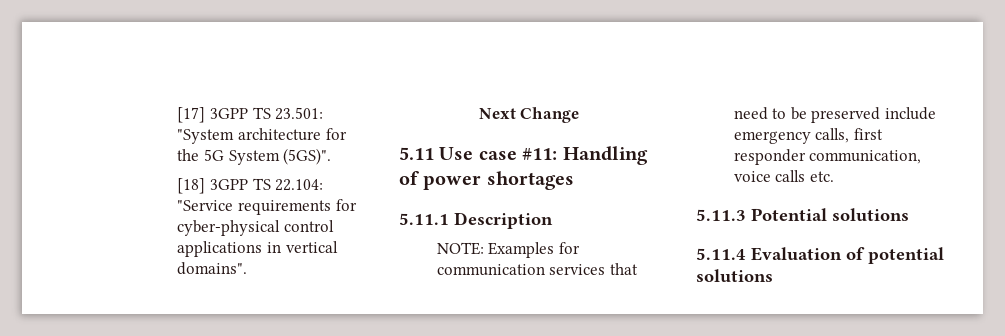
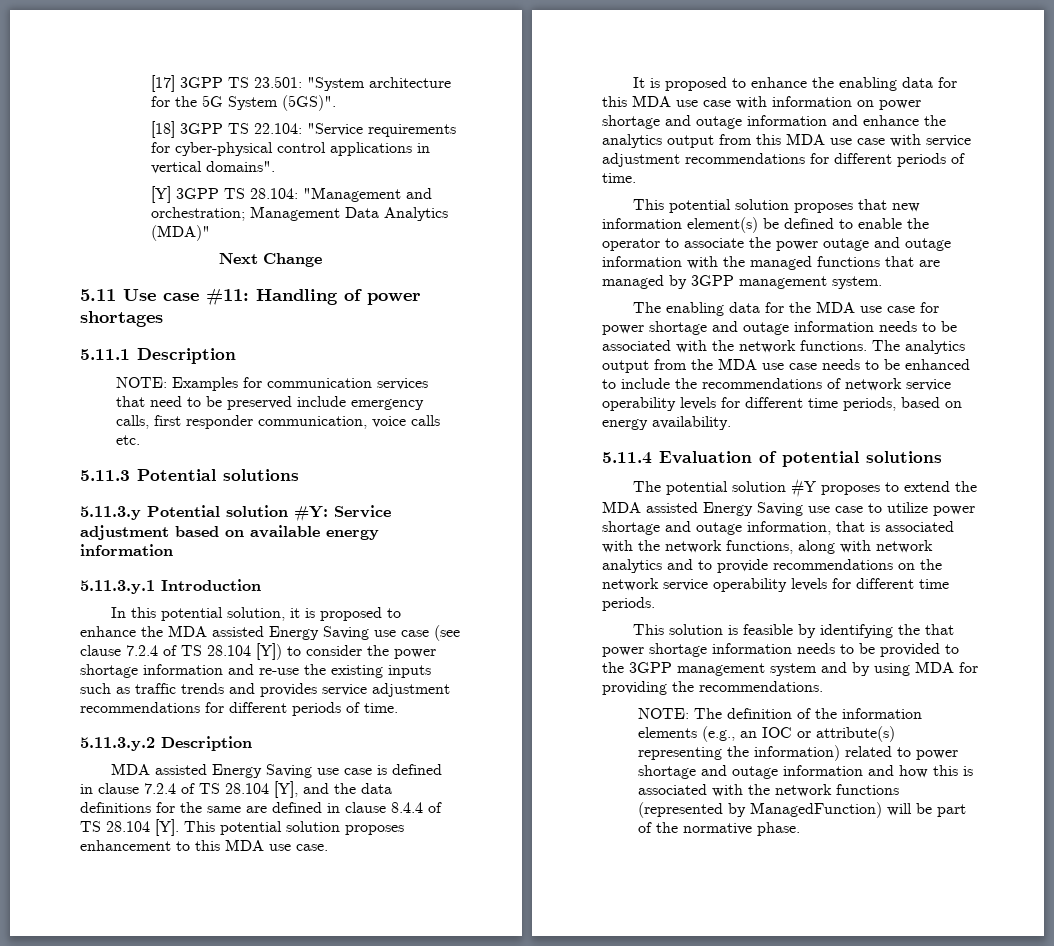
(248, 268) none -> [151,186,433,203] [151,206,449,221] [151,225,211,241] // [Y] 3GPP TS 28.104: "Management and orchestration; Management Data Analytics (MDA)"
(909, 215) none -> [80,505,391,522] [80,525,379,540] [80,544,173,556] [80,579,261,594] [111,607,402,621] [80,625,460,641] [80,643,436,660] [80,664,431,678] [80,683,450,697] [80,702,398,716] [80,736,252,751] [111,763,443,778] [80,781,392,798] [80,802,442,813] [80,819,404,836] [80,839,328,851] [633,77,958,91] [602,95,921,110] [602,115,946,129] [602,133,971,148] [602,153,965,167] [602,173,636,183] [633,199,921,213] [602,217,929,233] [602,237,951,251] [602,256,940,270] [602,275,882,289] [633,301,940,316] [602,321,957,335] [602,340,965,354] [602,358,970,373] [602,378,951,391] [602,397,962,411] [602,416,731,430] // 5.11.3.y Potential solution #Y: Service adjustment based on available energy information // 5.11.3.y.1 Introduction // In this potential solution, it is proposed to enhance the MDA assisted Energy Saving use case (see clause 7.2.4 of TS 28.104 [Y]) to consider the power shortage information and re-use the existing inputs such as traffic trends and provides service adjustment recommendations for different periods of time. // 5.11.3.y.2 Description // MDA assisted Energy Saving use case is defined in clause 7.2.4 of TS 28.104 [Y], and the data definitions for the same are defined in clause 8.4.4 of TS 28.104 [Y]. This potential solution proposes enhancement to this MDA use case. // It is proposed to enhance the enabling data for this MDA use case with information on power shortage and outage information and enhance the analytics output from this MDA use case with service adjustment recommendations for different periods of time. // This potential solution proposes that new information element(s) be defined to enable the operator to associate the power outage and outage information with the managed functions that are managed by 3GPP management system. // The enabling data for the MDA use case for power shortage and outage information needs to be associated with the network functions. The analytics output from the MDA use case needs to be enhanced to include the recommendations of network service operability levels for different time periods, based on energy availability.
(773, 276) none -> [633,478,978,498] [602,501,975,516] [602,521,954,535] [602,540,933,554] [602,559,942,573] [602,578,949,592] [602,597,655,611] [633,624,955,638] [602,643,959,657] [602,661,978,676] [602,681,823,695] [637,708,922,719] [637,726,895,742] [637,745,958,761] [637,765,973,779] [637,784,899,797] [637,802,966,818] [637,822,800,836] // The potential solution #Y proposes to extend the MDA assisted Energy Saving use case to utilize power shortage and outage information, that is associated with the network functions, along with network analytics and to provide recommendations on the network service operability levels for different time periods. // This solution is feasible by identifying the that power shortage information needs to be provided to the 3GPP management system and by using MDA for providing the recommendations. // NOTE: The definition of the information elements (e.g., an IOC or attribute(s) representing the information) related to power shortage and outage information and how this is associated with the network functions (represented by ManagedFunction) will be part of the normative phase.

